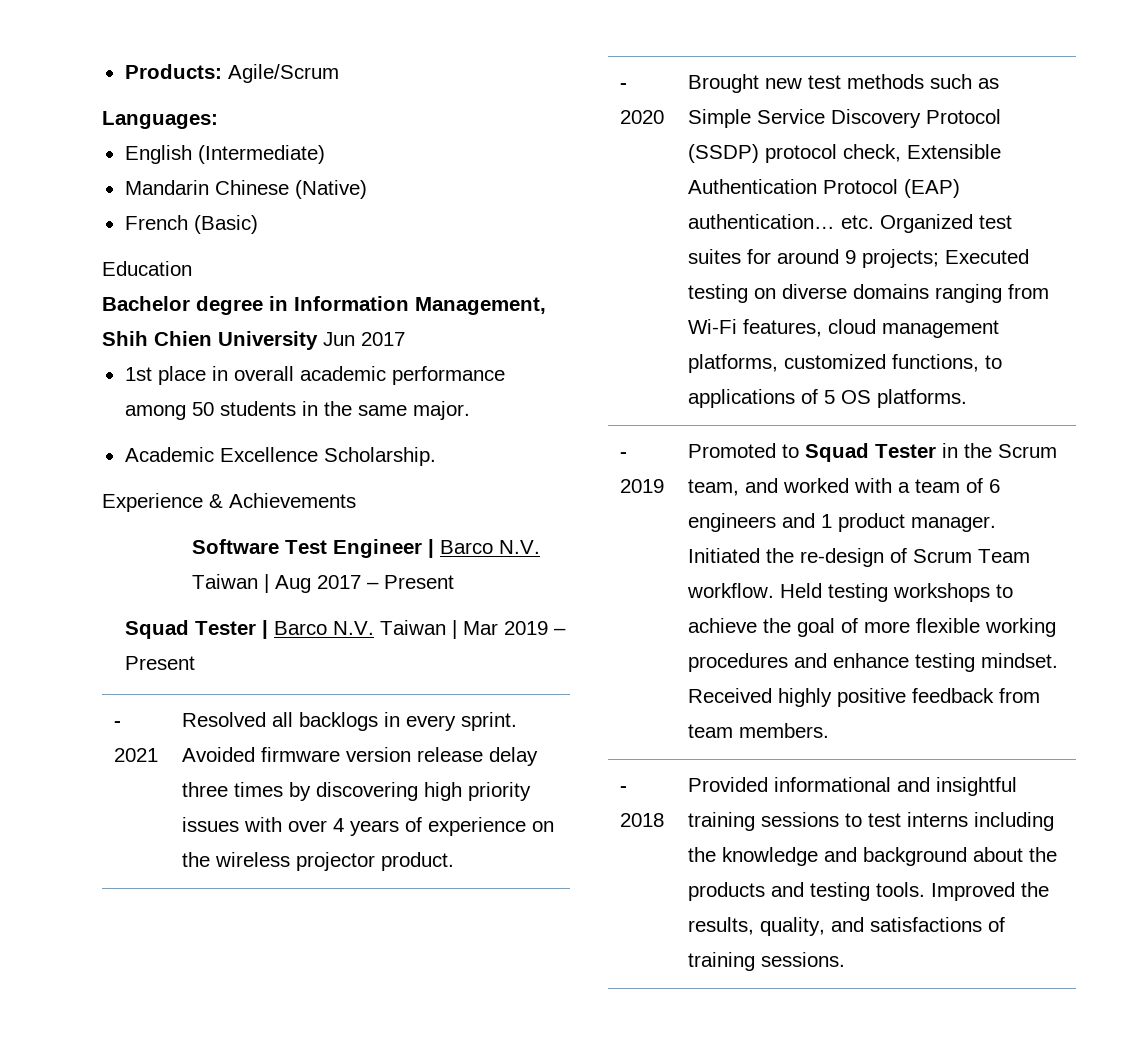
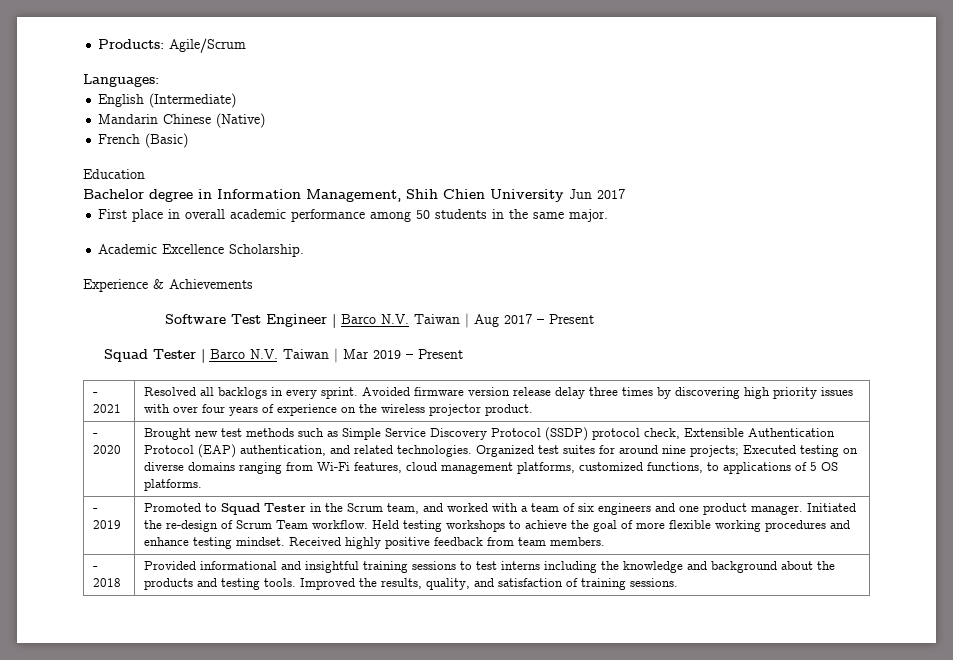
[124,367,152,381] 1st -> [98,209,128,219] First
[332,818,344,832] 4 -> [202,404,226,413] four
[687,214,874,229] authentication… etc. -> [240,445,473,457] authentication, and related technologies.
[844,250,856,264] 9 -> [662,445,687,454] nine
[988,479,1000,493] 6 -> [578,503,595,512] six
[820,514,832,528] 1 -> [679,506,700,512] one
[869,917,982,932] satisfactions -> [498,578,564,587] satisfaction

